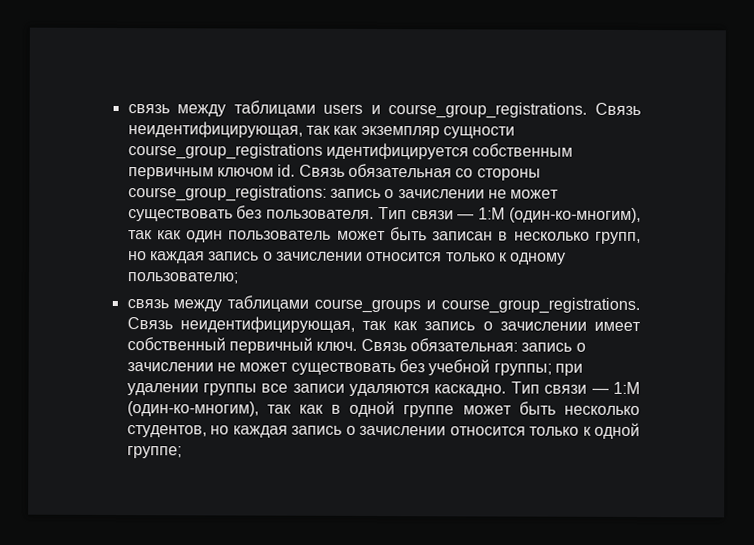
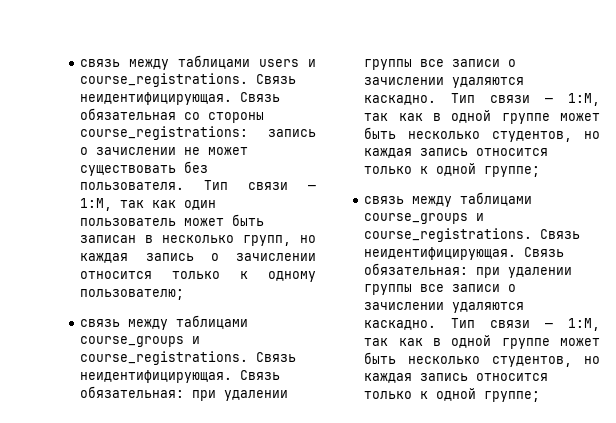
[388,102,641,119] [127,121,515,139] [127,142,574,160] [127,164,296,180] course_group_registrations. Связь неидентифицирующая, так как экземпляр сущности course_group_registrations идентифицируется собственным первичным ключом id. -> [80,73,297,87] [80,92,233,105] course_registrations. Связь неидентифицирующая.
[127,185,327,202] course_group_registrations: -> [80,126,249,140] course_registrations:
[478,207,641,224] 1:M (один-ко-многим), -> [80,198,113,211] 1:M,
[441,297,640,315] [126,316,641,333] [126,337,586,354] [126,359,583,376] [126,381,640,397] [126,401,259,417] course_group_registrations. Связь неидентифицирующая, так как запись о зачислении имеет собственный первичный ключ. Связь обязательная: запись о зачислении не может существовать без учебной группы; при удалении группы все записи удаляются каскадно. Тип связи — 1:M (один-ко-многим), -> [80,351,297,365] [80,370,281,383] [80,386,289,401] [364,59,517,70] [364,77,525,88] [364,93,600,106] course_registrations. Связь неидентифицирующая. Связь обязательная: при удалении группы все записи о зачислении удаляются каскадно. Тип связи — 1:M,
[345,422,640,440] [126,446,182,459] о зачислении относится только к одной группе; -> [476,148,549,156] [364,163,541,177] [364,192,533,207] [364,213,485,224] [364,228,581,242] [364,247,565,260] [364,263,573,278] [364,284,517,295] [364,302,525,313] [364,318,600,331] [364,335,600,349] [364,352,600,367] [364,373,549,383] [364,388,541,402] относится только к одной группе; // связь между таблицами course_groups и course_registrations. Связь неидентифицирующая. Связь обязательная: при удалении группы все записи о зачислении удаляются каскадно. Тип связи — 1:M, так как в одной группе может быть несколько студентов, но каждая запись относится только к одной группе;

